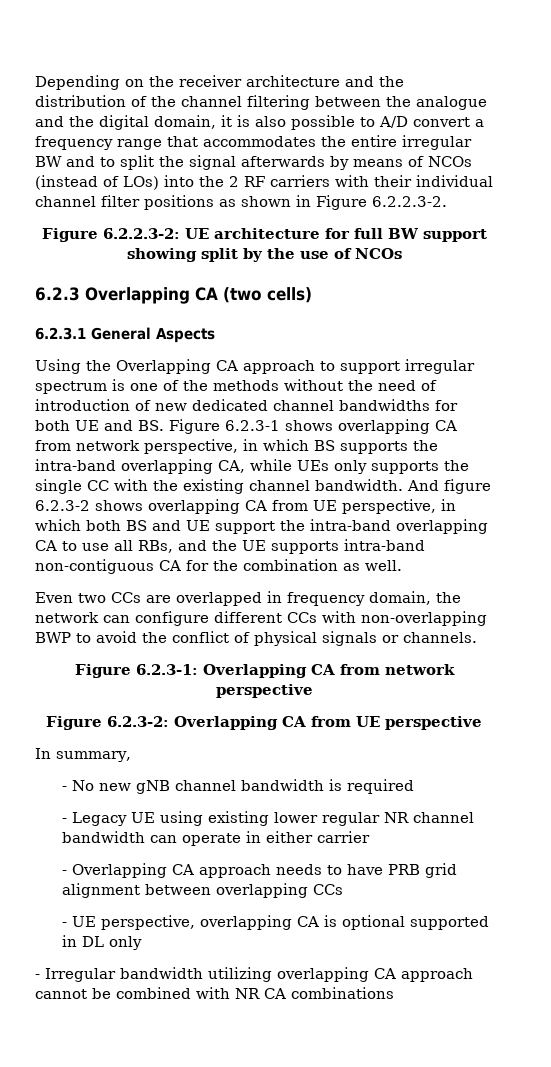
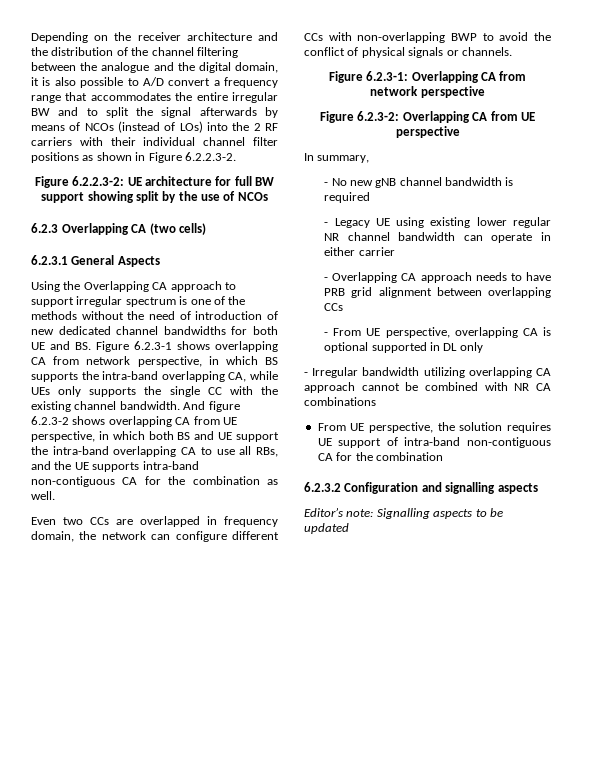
(68, 924) none -> [333,328,362,336] From
(394, 993) none -> [317,422,551,433] [317,437,551,448] [317,452,443,461] [304,482,538,494] [304,507,503,519] [304,523,349,534] // From UE perspective, the solution requires UE support of intra-band non-contiguous CA for the combination // 6.2.3.2 Configuration and signalling aspects // Editor’s note: Signalling aspects to be updated

